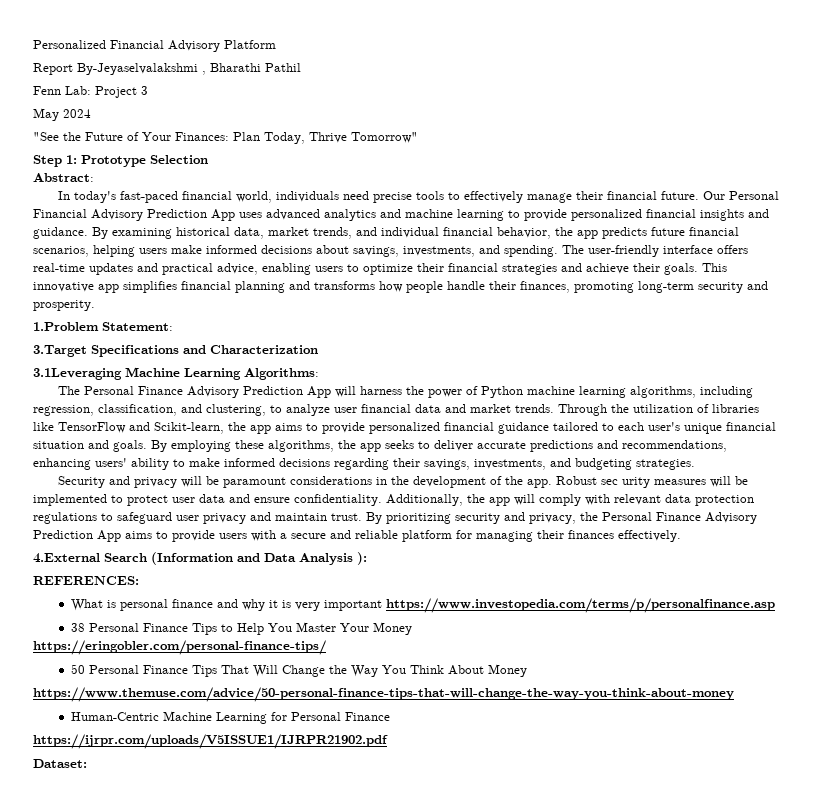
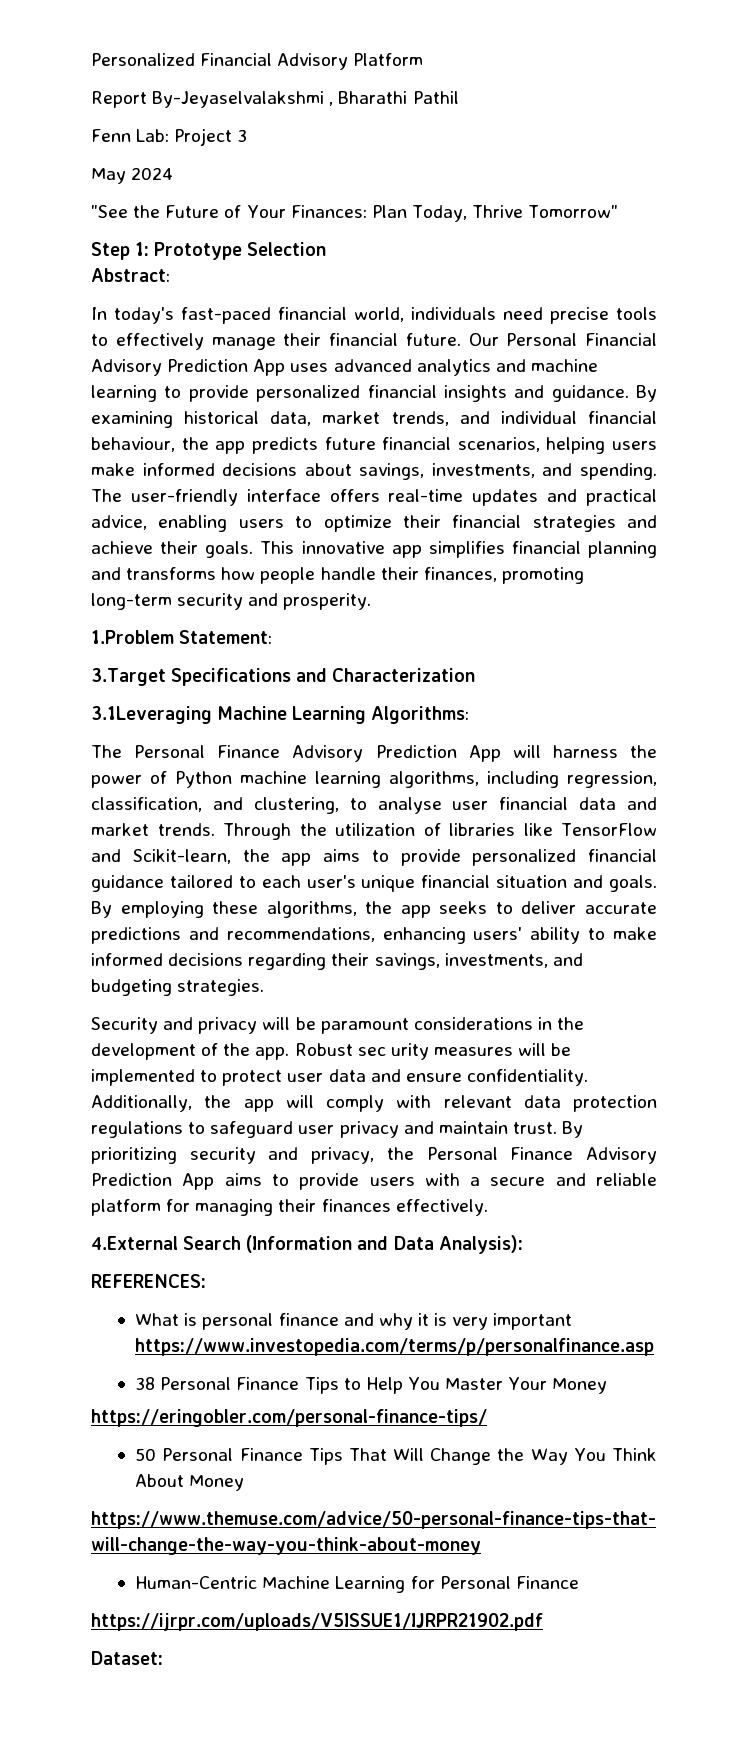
[497,227,551,239] behavior, -> [91,437,175,452] behaviour,
[286,404,330,416] analyze -> [377,797,442,814] analyse
[299,552,367,565] Analysis ): -> [438,1235,523,1254] Analysis):

